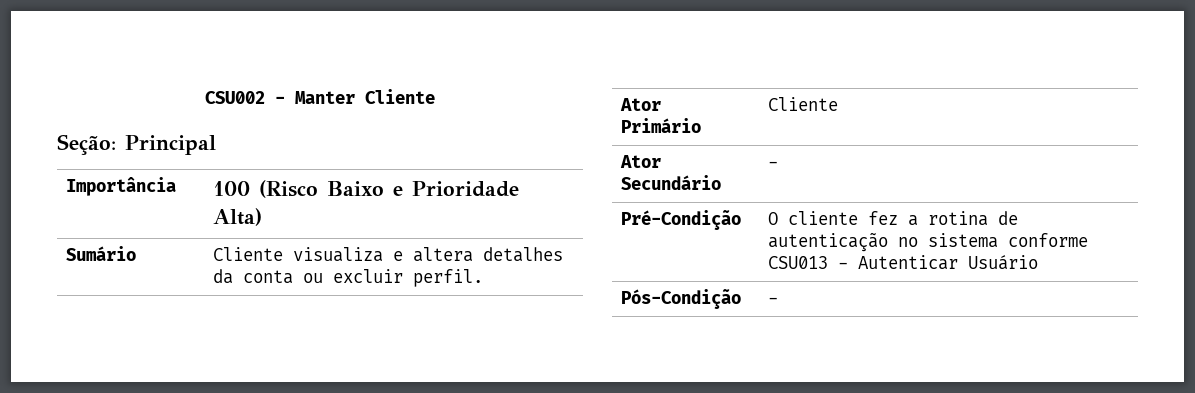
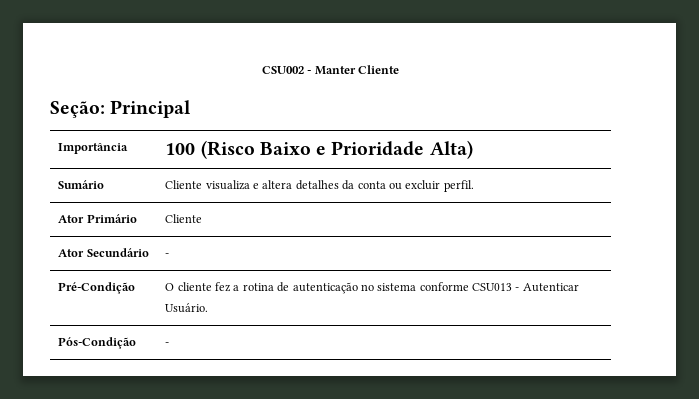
[968,255,1039,270] Usuário -> [165,303,209,313] Usuário.

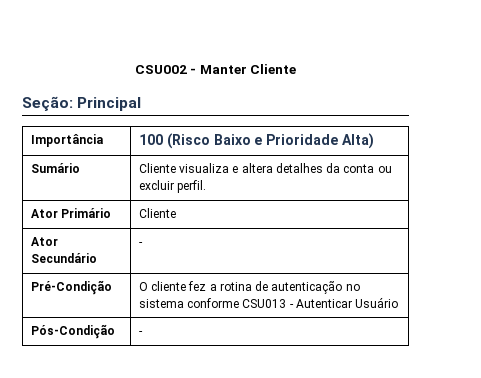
[165,303,209,313] Usuário. -> [355,297,399,308] Usuário

